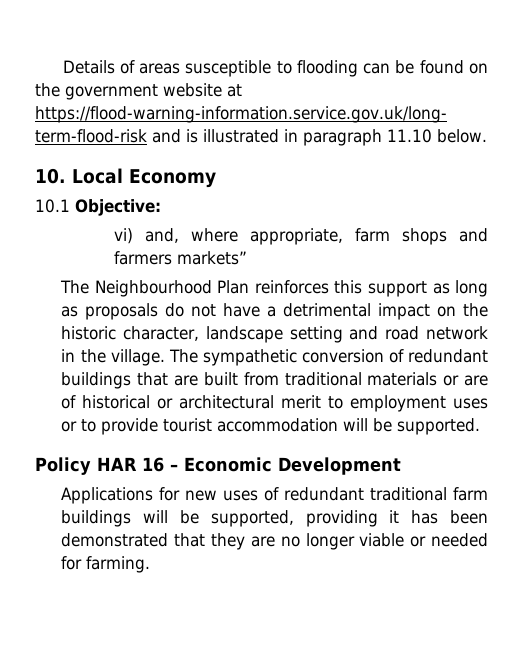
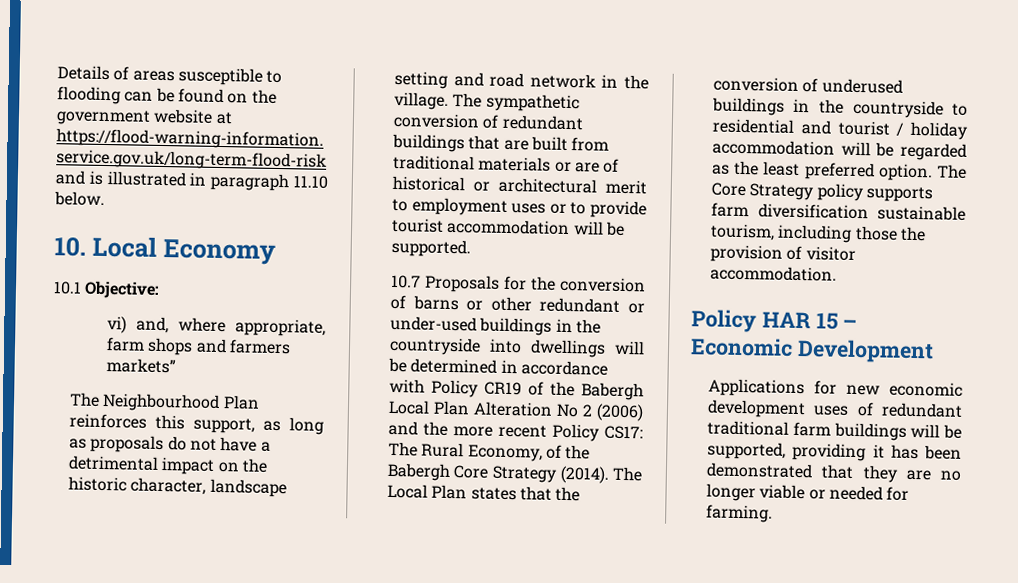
[367,281,427,297] support -> [192,417,255,434] support,
(481, 426) none -> [390,274,646,293] [389,294,645,314] [389,315,601,336] [388,336,645,358] [387,357,608,376] [388,378,644,401] [387,399,644,422] [387,420,643,442] [387,441,591,462] [386,462,642,484] [386,483,581,502] [712,76,903,94] [711,97,968,119] [711,118,968,140] [711,139,967,161] [711,160,967,182] [710,182,933,203] [710,202,966,221] [709,223,926,243] [709,244,856,263] [709,265,837,282] // 10.7 Proposals for the conversion of barns or other redundant or under-used buildings in the countryside into dwellings will be determined in accordance with Policy CR19 of the Babergh Local Plan Alteration No 2 (2006) and the more recent Policy CS17: The Rural Economy, of the Babergh Core Strategy (2014). The Local Plan states that the conversion of underused buildings in the countryside to residential and tourist / holiday accommodation will be regarded as the least preferred option. The Core Strategy policy supports farm diversification sustainable tourism, including those the provision of visitor accommodation.
[142,457,164,472] 16 -> [815,312,838,330] 15
(218, 495) none -> [889,381,963,397] [706,399,806,419] economic development

